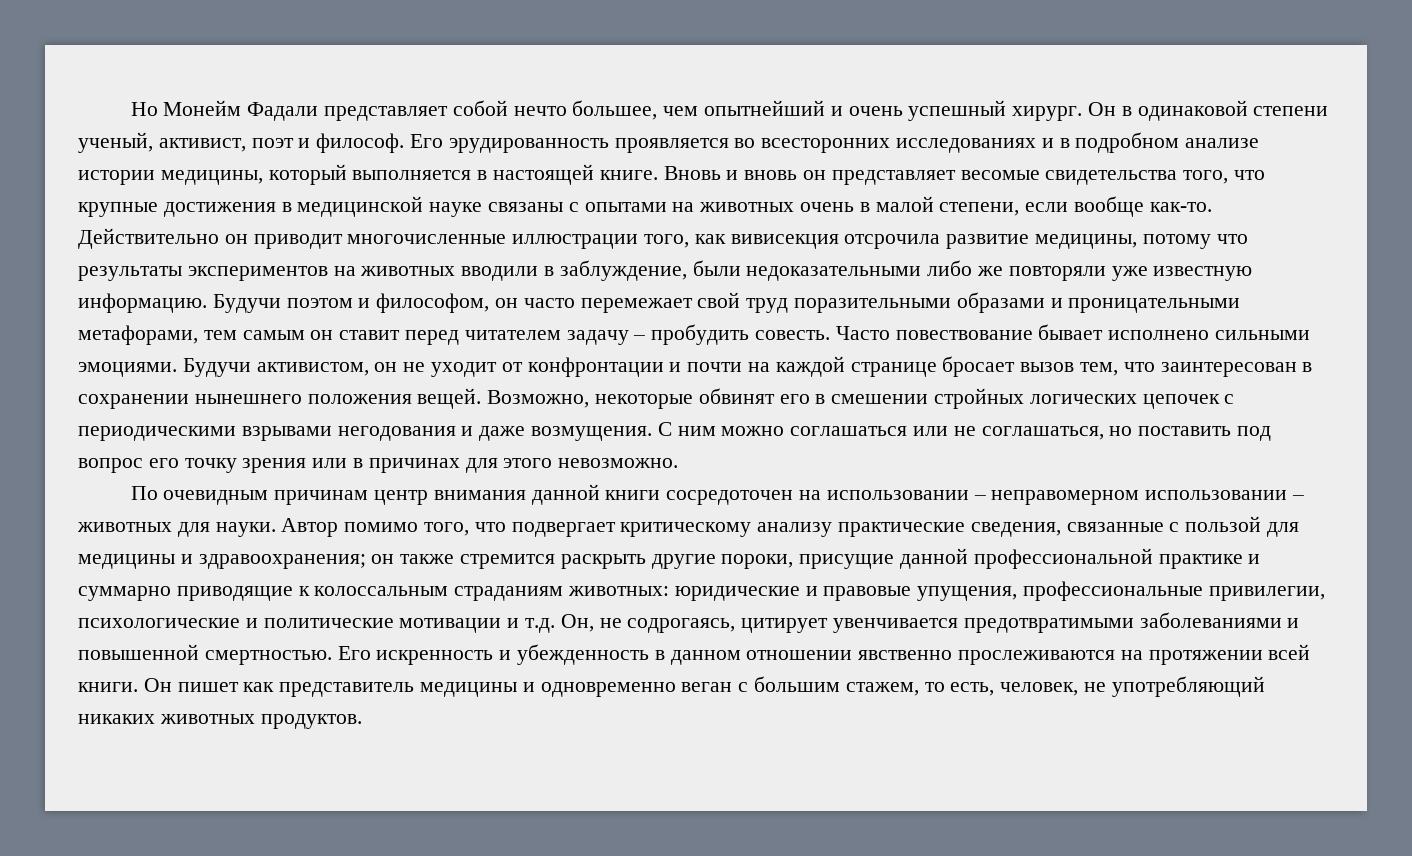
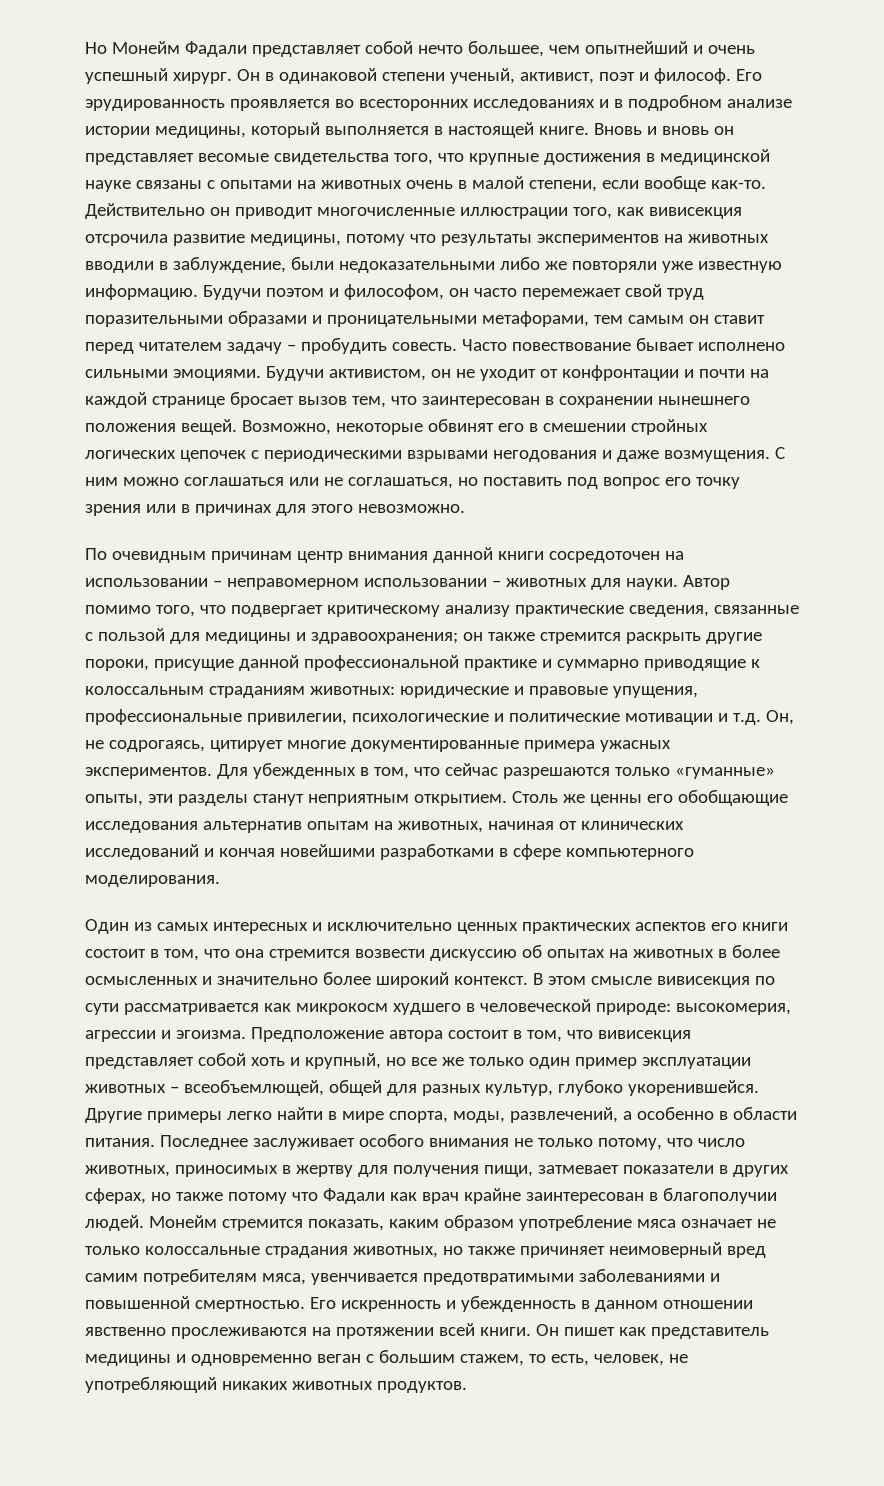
(829, 625) none -> [286,740,671,752] [85,763,775,779] [85,790,788,806] [85,821,684,833] [85,844,694,860] [85,875,220,887] [85,919,788,934] [85,945,780,961] [85,972,775,988] [85,999,791,1015] [85,1027,691,1042] [85,1053,751,1069] [85,1080,759,1096] [85,1107,797,1123] [85,1134,745,1150] [85,1165,789,1177] [85,1188,777,1204] [85,1215,776,1231] [85,1242,766,1258] [85,1269,306,1285] многие документированные примера ужасных экспериментов. Для убежденных в том, что сейчас разрешаются только «гуманные» опыты, эти разделы станут неприятным открытием. Столь же ценны его обобщающие исследования альтернатив опытам на животных, начиная от клинических исследований и кончая новейшими разработками в сфере компьютерного моделирования. // Один из самых интересных и исключительно ценных практических аспектов его книги состоит в том, что она стремится возвести дискуссию об опытах на животных в более осмысленных и значительно более широкий контекст. В этом смысле вивисекция по сути рассматривается как микрокосм худшего в человеческой природе: высокомерия, агрессии и эгоизма. Предположение автора состоит в том, что вивисекция представляет собой хоть и крупный, но все же только один пример эксплуатации животных – всеобъемлющей, общей для разных культур, глубоко укоренившейся. Другие примеры легко найти в мире спорта, моды, развлечений, а особенно в области питания. Последнее заслуживает особого внимания не только потому, что число животных, приносимых в жертву для получения пищи, затмевает показатели в других сферах, но также потому что Фадали как врач крайне заинтересован в благополучии людей. Монейм стремится показать, каким образом употребление мяса означает не только колоссальные страдания животных, но также причиняет неимоверный вред самим потребителям мяса,

